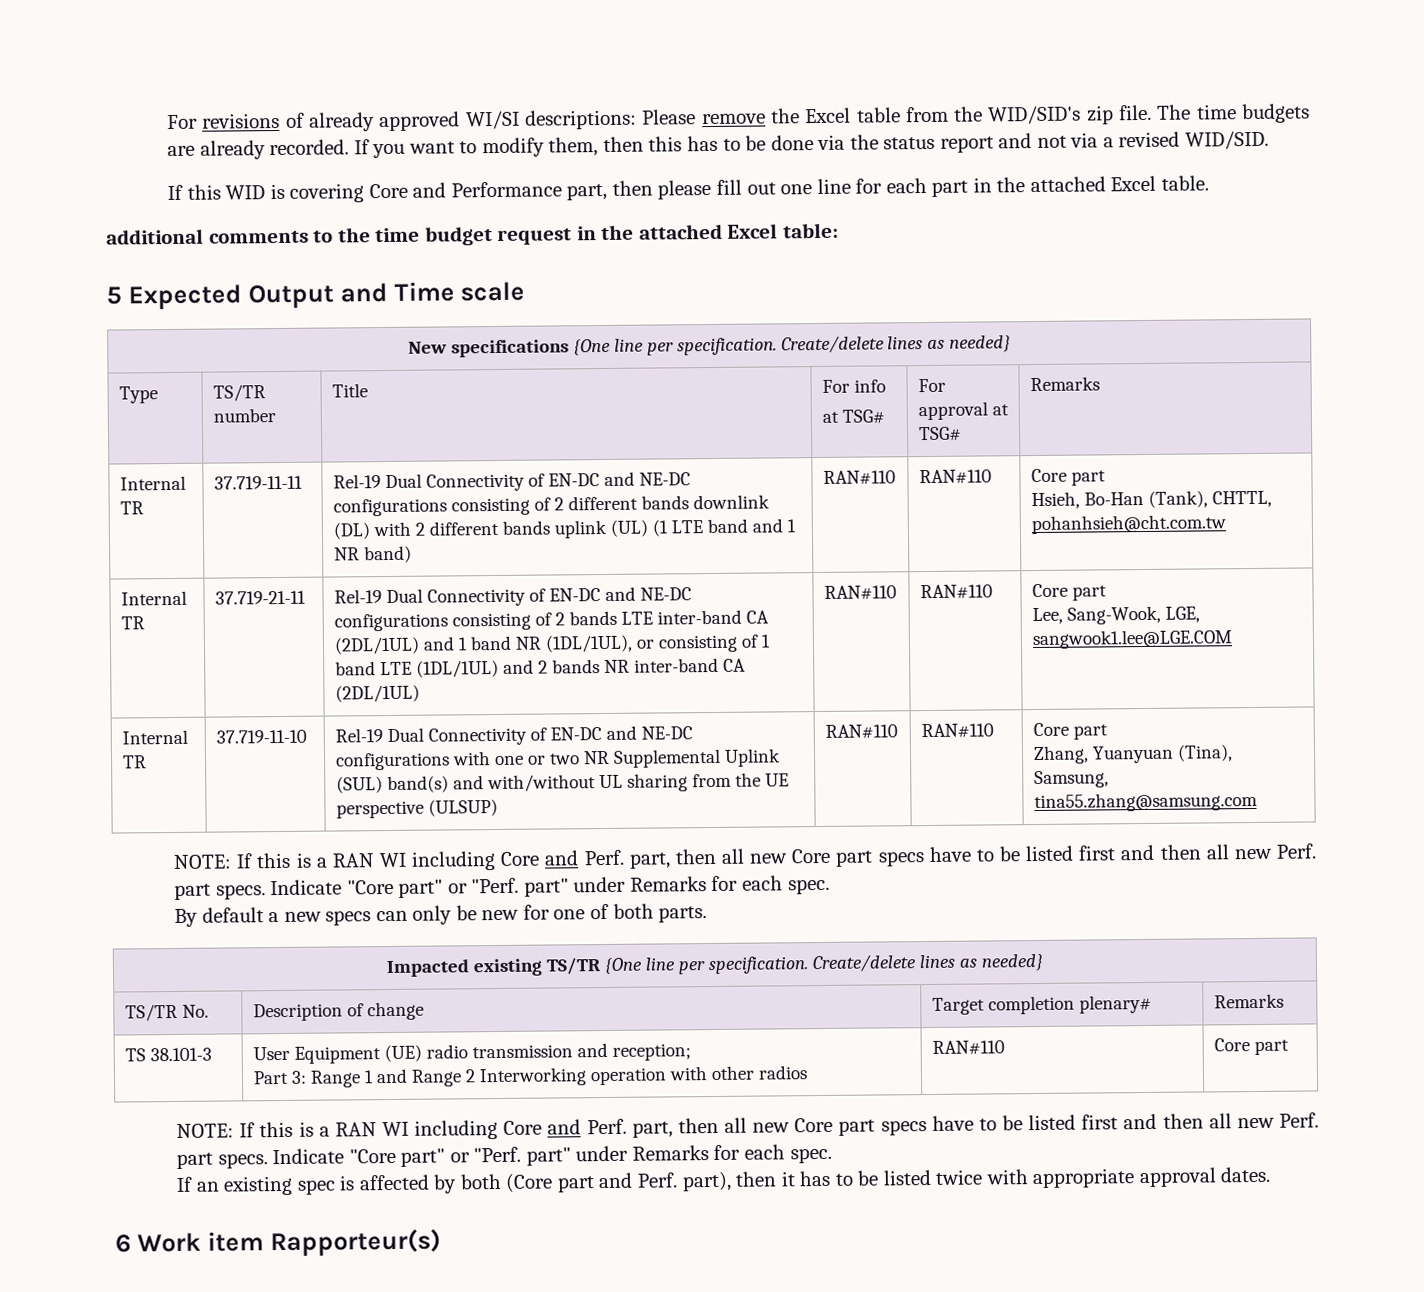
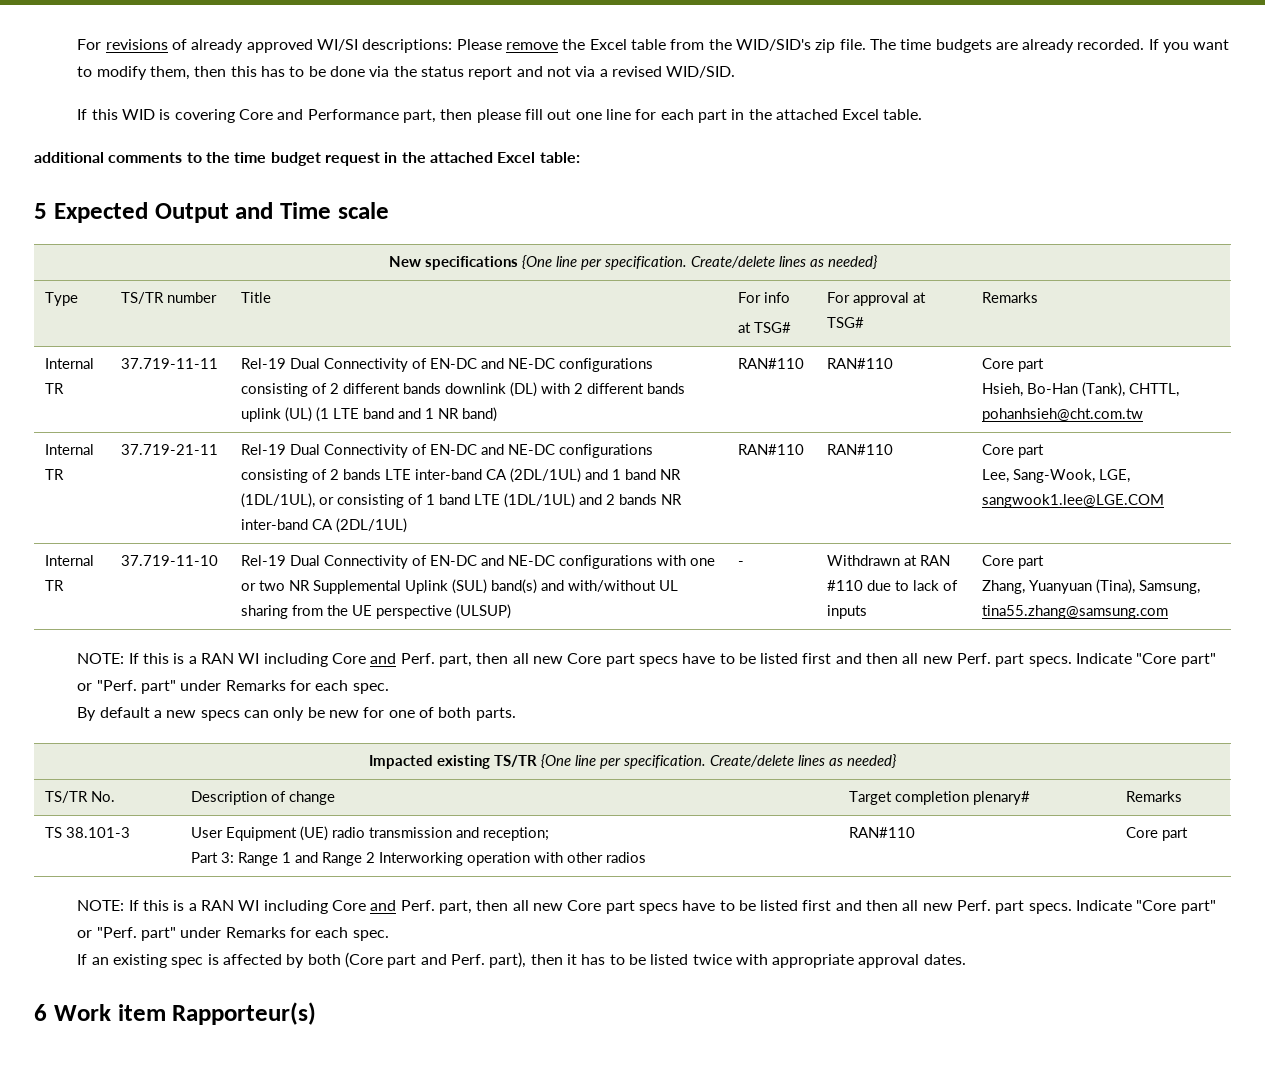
[824,724,898,739] [920,723,994,739] RAN#110 | RAN#110 -> [737,561,744,566] [826,555,950,566] [826,580,958,591] [826,605,867,619] - | Withdrawn at RAN #110 due to lack of inputs

